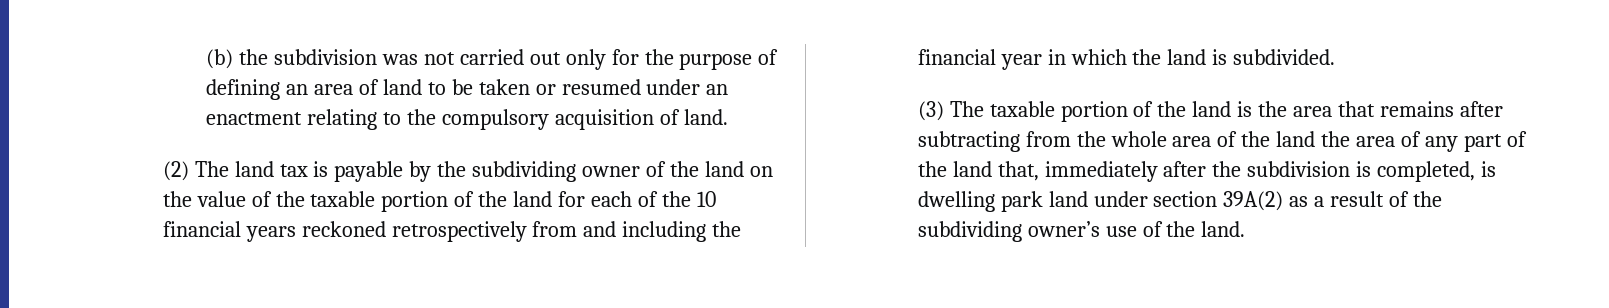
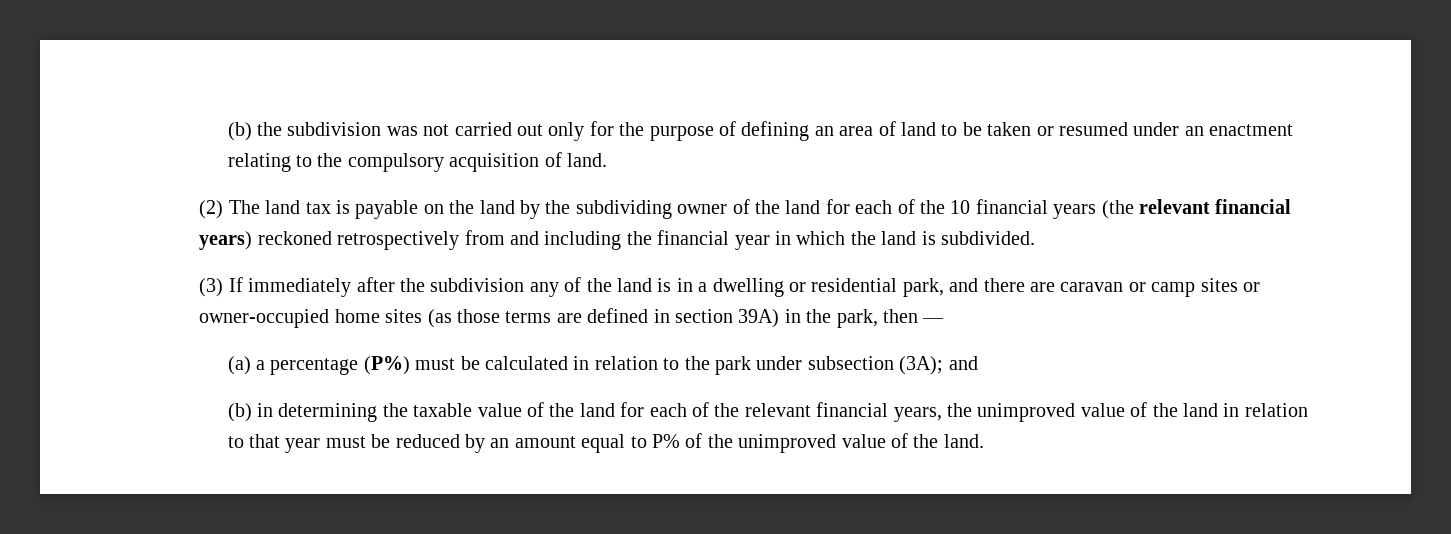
(404, 171) none -> [423,200,515,214] on the land
[749,166,773,177] [162,191,553,212] on the value of the taxable portion of the land -> (821, 207) none
(296, 234) none -> [1101,199,1292,219] [199,231,253,250] (the relevant financial years)
[949,101,1503,122] [917,131,1527,152] [917,161,1497,182] [917,191,1443,212] [917,221,1137,242] The taxable portion of the land is the area that remains after subtracting from the whole area of the land the area of any part of the land that, immediately after the subdivision is completed, is dwelling park land under section 39A(2) as a result of the subdividing owner’s use -> [228,277,1261,297] [199,308,945,328] [227,356,978,375] [227,402,1308,422] [227,433,886,453] If immediately after the subdivision any of the land is in a dwelling or residential park, and there are caravan or camp sites or owner-occupied home sites (as those terms are defined in section 39A) in the park, then — // (a) a percentage (P%) must be calculated in relation to the park under subsection (3A); and // (b) in determining the taxable value of the land for each of the relevant financial years, the unimproved value of the land in relation to that year must be reduced by an amount equal to P% of the unimproved value

